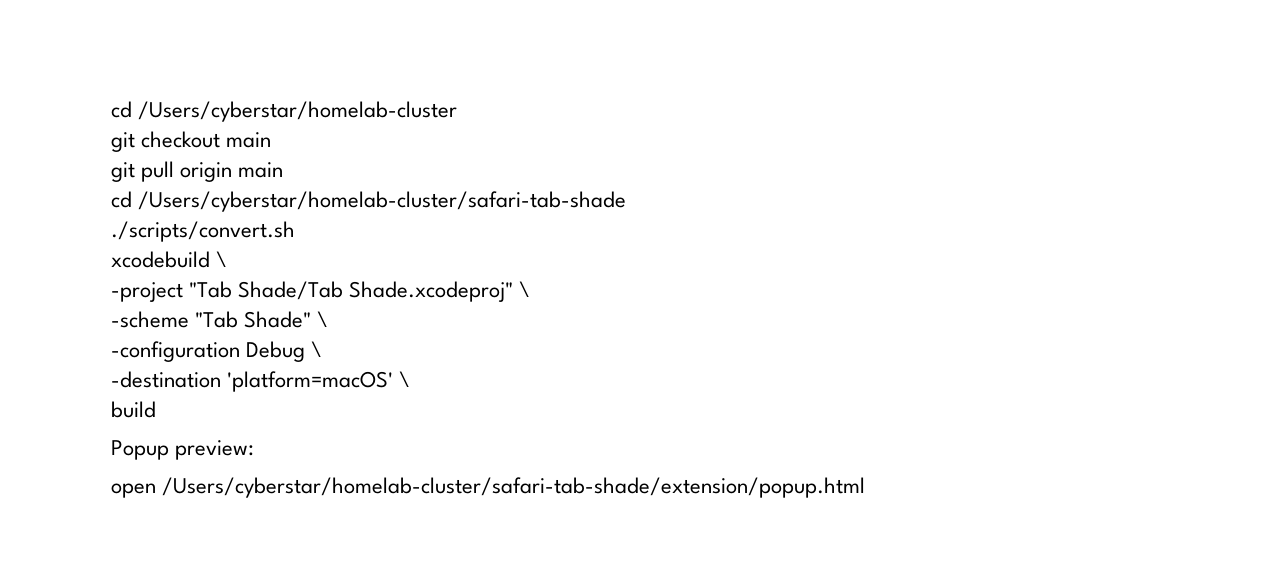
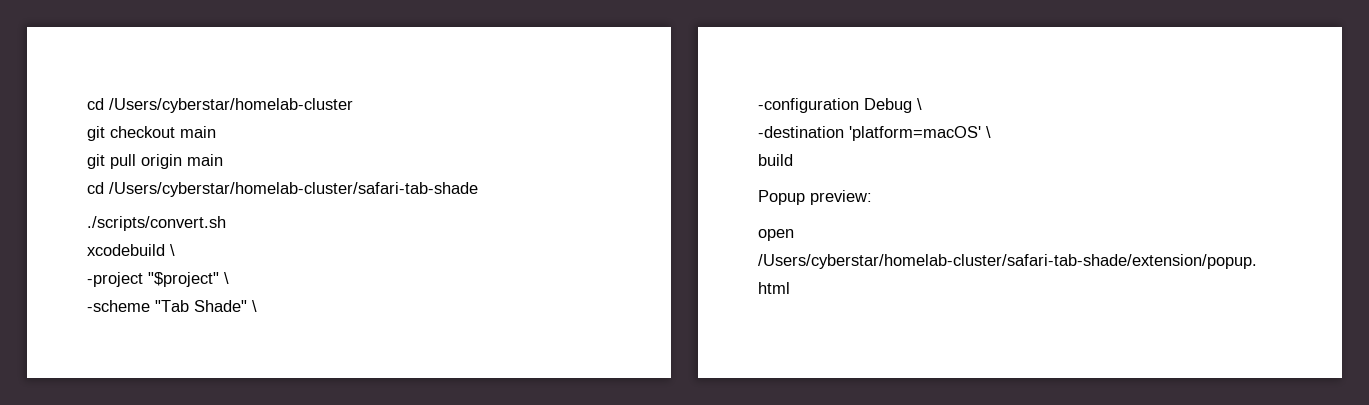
[189,281,514,302] "Tab Shade/Tab Shade.xcodeproj" -> [148,272,219,287] "$project"

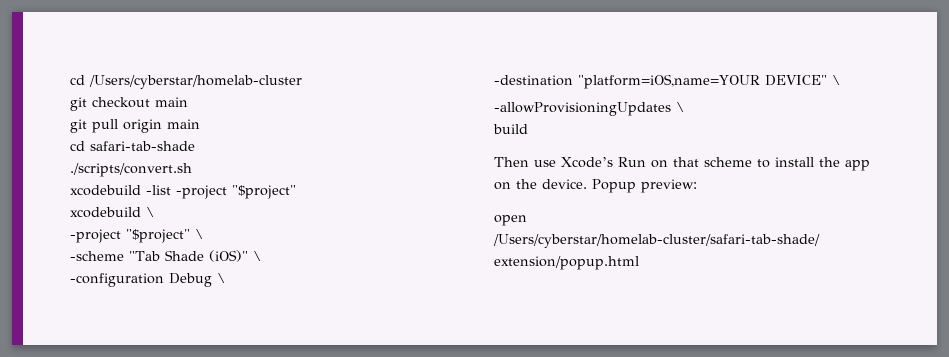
[109,182,478,197] /Users/cyberstar/homelab-cluster/safari-tab-shade -> [90,141,195,151] safari-tab-shade
(226, 223) none -> [70,185,296,199] // xcodebuild -list -project "$project"
[194,300,247,312] Shade" -> [164,250,248,262] Shade (iOS)"
[849,126,991,141] [758,154,793,166] 'platform=macOS' \ // build // -> [578,74,841,89] [494,102,685,116] [493,124,528,134] [494,157,870,171] [494,179,587,190] "platform=iOS,name=YOUR DEVICE" \ // -allowProvisioningUpdates \ // build // Then use Xcode’s Run on that scheme to install the app on the device.

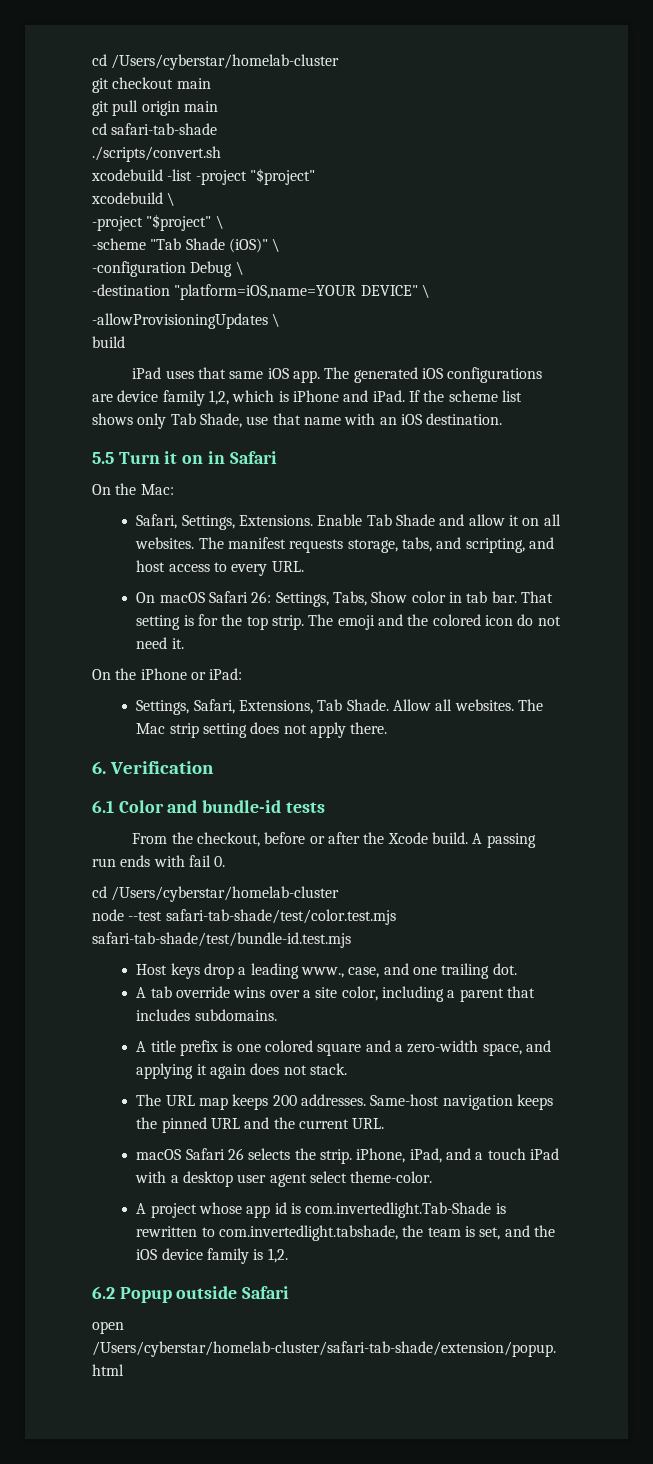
[494,157,870,171] [494,179,697,193] Then use Xcode’s Run on that scheme to install the app on the device. Popup preview: -> [132,367,543,383] [92,390,522,406] [92,413,503,429] [92,451,277,464] [92,483,174,495] [136,514,561,530] [135,537,554,553] [136,560,304,576] [136,591,553,607] [136,614,561,630] [136,637,184,649] [92,668,243,680] [136,699,543,715] [136,722,388,738] [92,761,214,774] [92,800,325,813] [132,832,536,848] [92,855,226,867] [92,886,340,902] [92,909,396,925] [92,932,351,948] [136,963,517,979] [136,986,535,1002] [136,1009,277,1021] [136,1040,551,1056] [136,1063,347,1079] [136,1094,553,1110] [136,1117,385,1133] [136,1148,559,1164] [135,1171,433,1187] [136,1202,506,1218] [136,1225,555,1241] [136,1248,288,1264] [92,1286,290,1303] iPad uses that same iOS app. The generated iOS configurations are device family 1,2, which is iPhone and iPad. If the scheme list shows only Tab Shade, use that name with an iOS destination. // 5.5 Turn it on in Safari // On the Mac: // Safari, Settings, Extensions. Enable Tab Shade and allow it on all websites. The manifest requests storage, tabs, and scripting, and host access to every URL. // On macOS Safari 26: Settings, Tabs, Show color in tab bar. That setting is for the top strip. The emoji and the colored icon do not need it. // On the iPhone or iPad: // Settings, Safari, Extensions, Tab Shade. Allow all websites. The Mac strip setting does not apply there. // 6. Verification // 6.1 Color and bundle-id tests // From the checkout, before or after the Xcode build. A passing run ends with fail 0. // cd /Users/cyberstar/homelab-cluster // node --test safari-tab-shade/test/color.test.mjs safari-tab-shade/test/bundle-id.test.mjs // Host keys drop a leading www., case, and one trailing dot. // A tab override wins over a site color, including a parent that includes subdomains. // A title prefix is one colored square and a zero-width space, and applying it again does not stack. // The URL map keeps 200 addresses. Same-host navigation keeps the pinned URL and the current URL. // macOS Safari 26 selects the strip. iPhone, iPad, and a touch iPad with a desktop user agent select theme-color. // A project whose app id is com.invertedlight.Tab-Shade is rewritten to com.invertedlight.tabshade, the team is set, and the iOS device family is 1,2. // 6.2 Popup outside Safari

